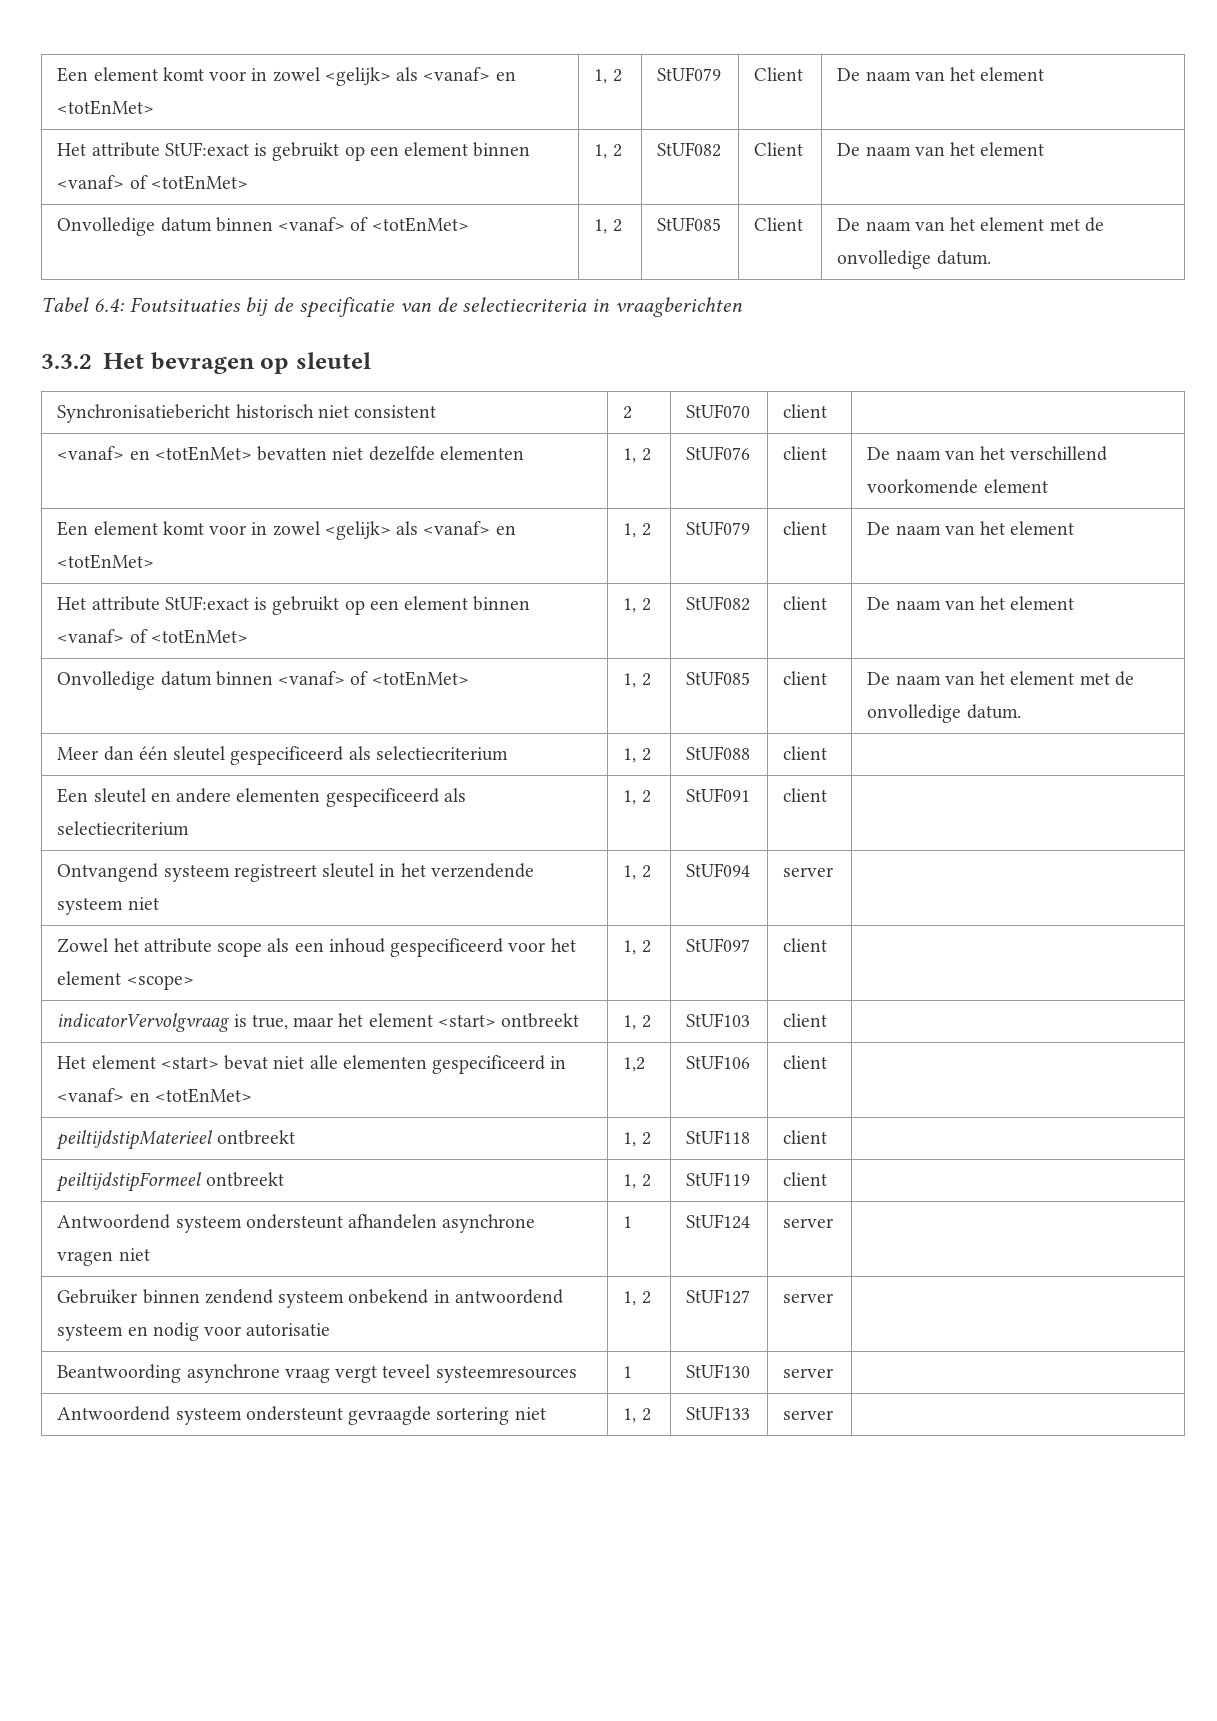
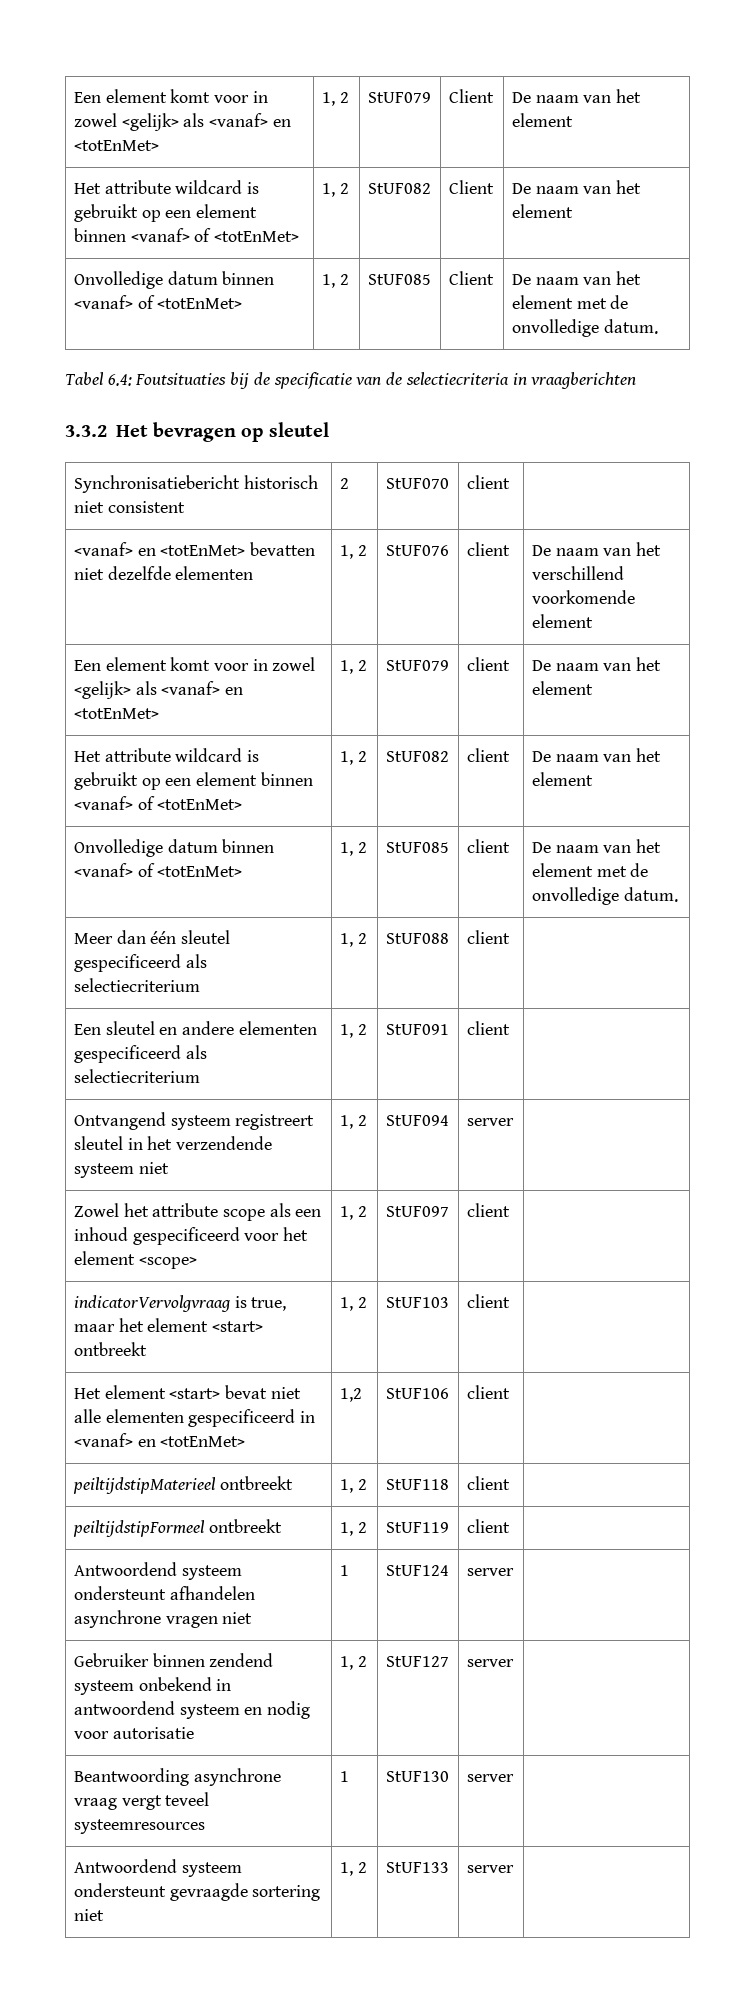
[164,142,249,156] StUF:exact -> [175,180,243,194] wildcard
[164,596,249,610] StUF:exact -> [175,748,243,762] wildcard

